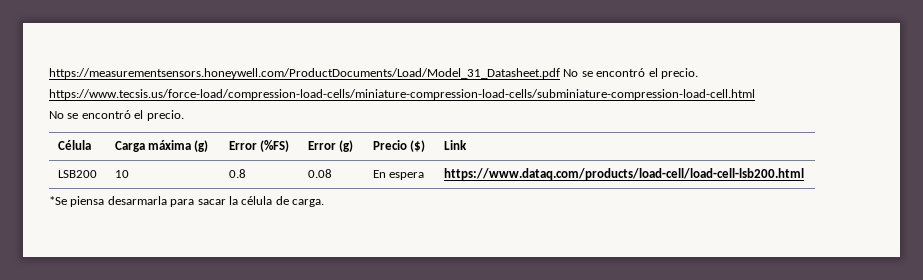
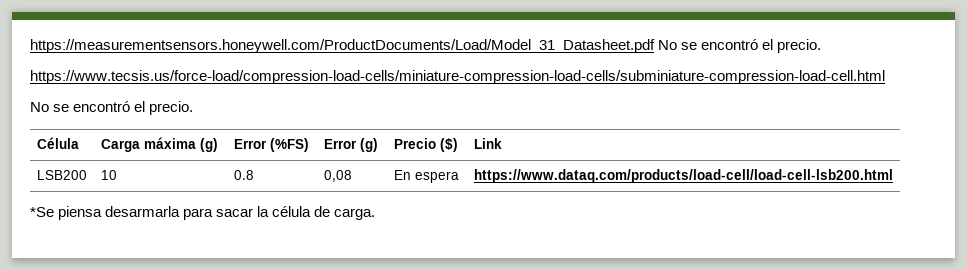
[307,169,332,178] 0.08 -> [323,170,352,182] 0,08

